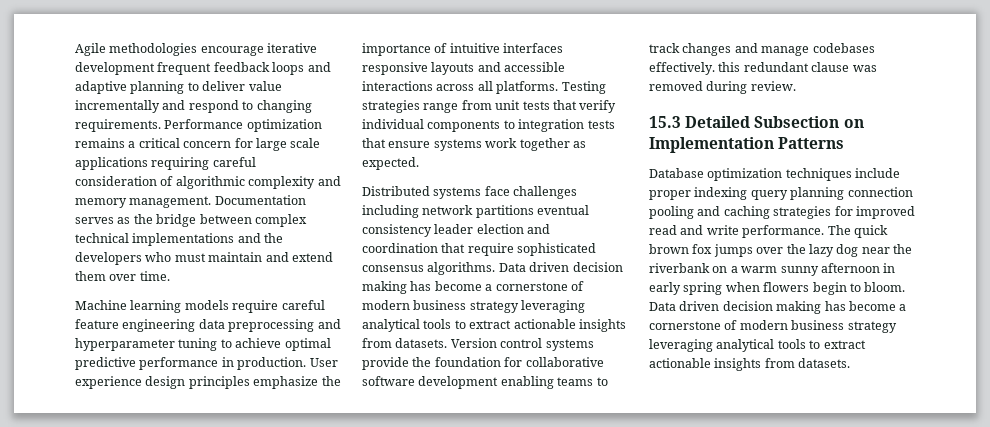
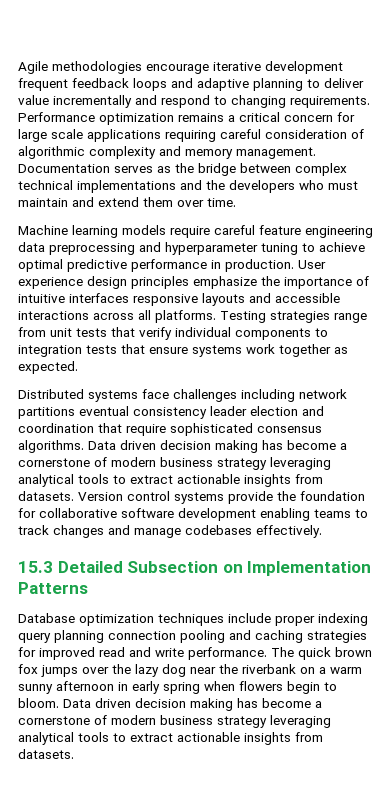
[718,62,877,72] [649,81,796,94] this redundant clause was removed during review. -> (322, 531) none

